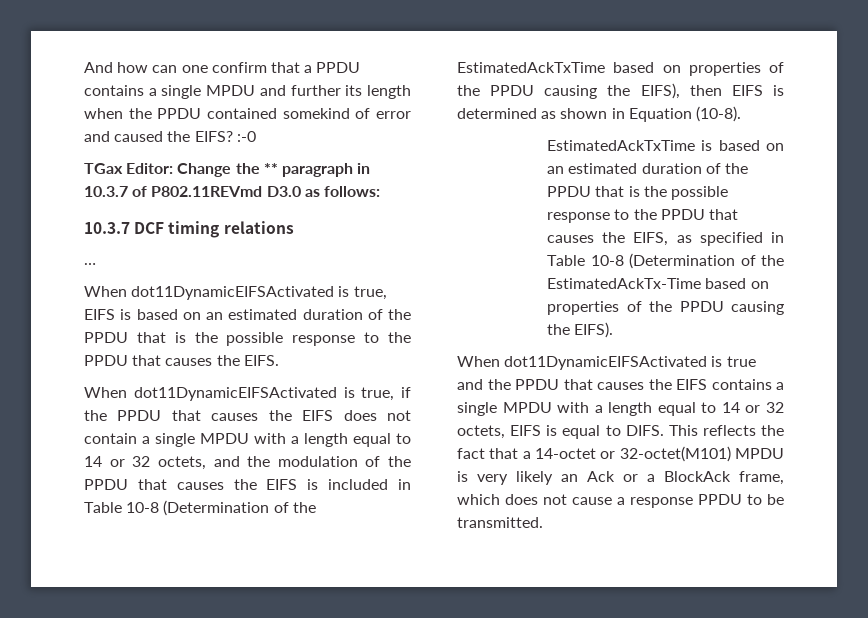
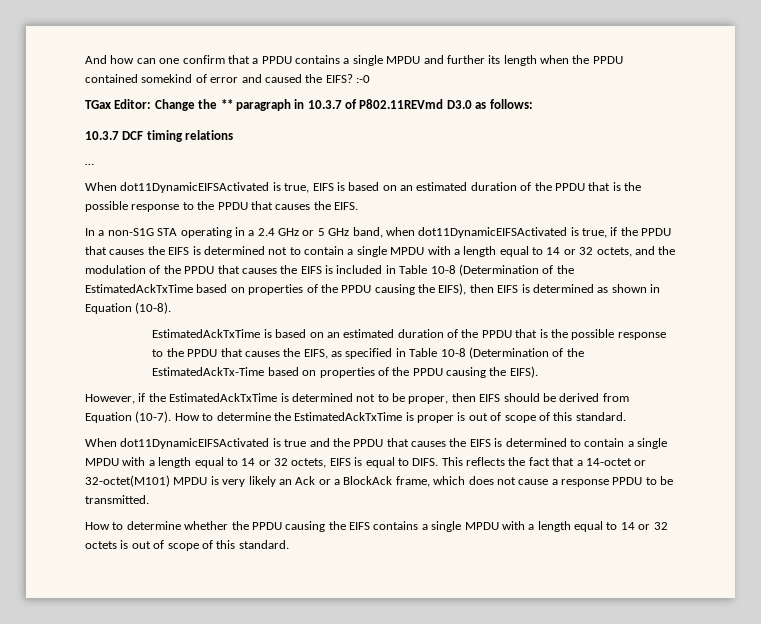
[84,387,127,398] When -> [85,227,415,238] In a non-S1G STA operating in a 2.4 GHz or 5 GHz band, when
[343,410,411,421] does not -> [192,246,301,255] is determined not to
(614, 330) none -> [85,393,629,404] [85,411,626,423] // However, if the EstimatedAckTxTime is determined not to be proper, then EIFS should be derived from Equation (10-7). How to determine the EstimatedAckTxTime is proper is out of scope of this standard.
[711,379,772,390] contains -> [494,438,625,447] is determined to contain
(543, 522) none -> [85,521,668,532] [85,540,289,551] // How to determine whether the PPDU causing the EIFS contains a single MPDU with a length equal to 14 or 32 octets is out of scope of this standard.

